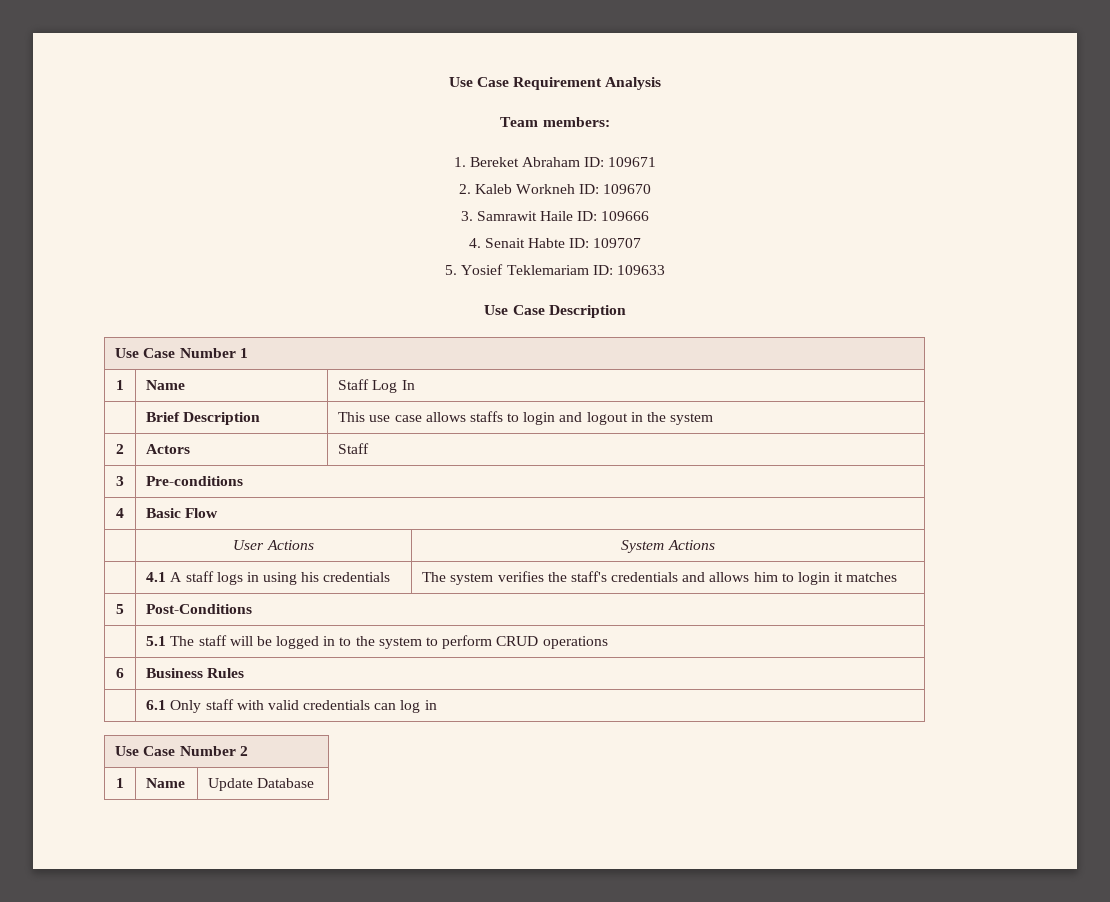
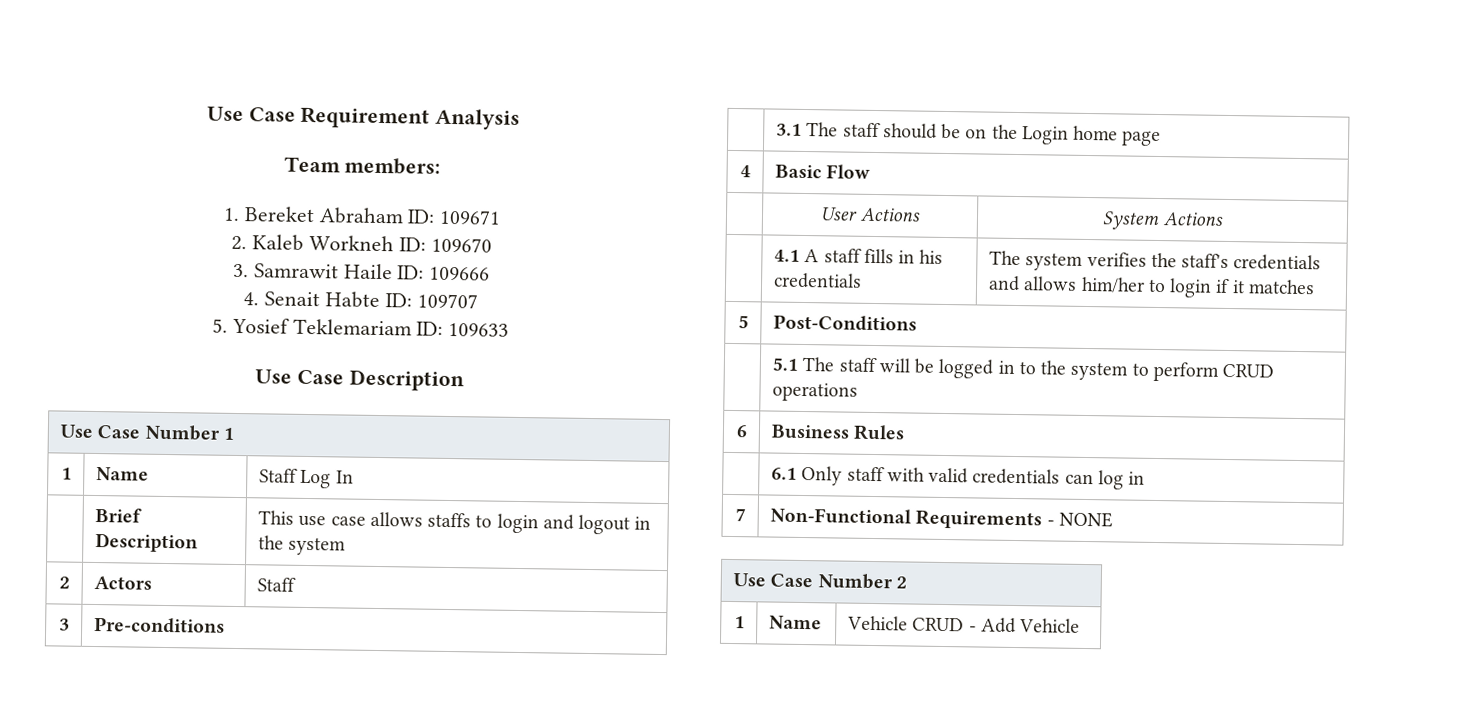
(244, 481) none -> [775,122,1162,147] // | 3.1 The staff should be on the Login home page
[216,572,298,585] logs in using -> [863,248,916,264] fills in
[753,572,830,585] him to login -> [1080,276,1231,298] him/her to login if
(437, 705) none -> [734,508,746,522] [769,507,1113,530] // 7 | Non-Functional Requirements - NONE
[208,778,315,791] Update Database -> [846,615,1081,634] Vehicle CRUD - Add Vehicle

